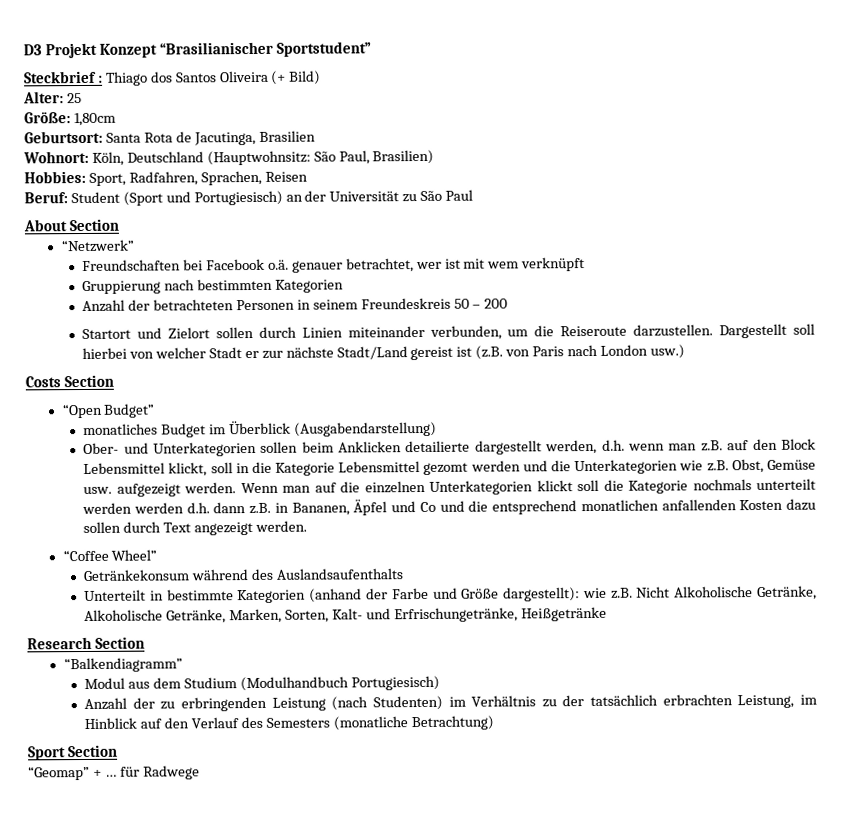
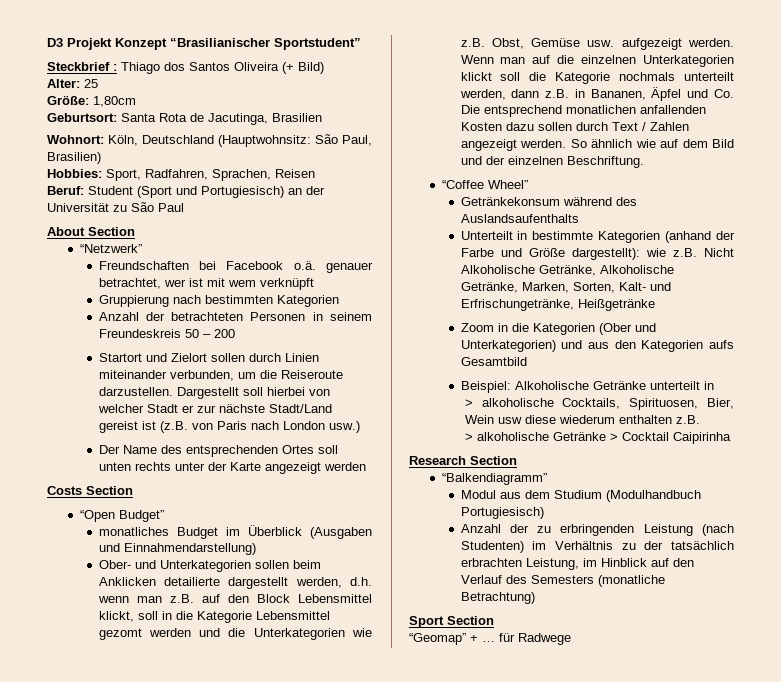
(685, 351) none -> [98,445,338,457] [98,462,366,474] // Der Name des entsprechenden Ortes soll unten rechts unter der Karte angezeigt werden
[293,421,437,437] (Ausgabendarstellung) -> [310,527,373,539] [98,543,256,555] (Ausgaben und Einnahmendarstellung)
[82,502,210,515] werden werden d.h. -> [459,89,506,100] werden,
[419,500,489,513] Co und die -> [714,89,734,98] [460,105,480,114] Co. Die
(191, 527) none -> [641,122,689,131] / Zahlen
(307, 526) none -> [570,139,734,148] [460,156,644,168] So ähnlich wie auf dem Bild und der einzelnen Beschriftung.
(607, 614) none -> [460,323,656,335] [460,340,734,352] [460,357,527,366] [460,381,714,393] [464,398,734,410] [464,415,700,424] [464,432,731,444] // Zoom in die Kategorien (Ober und Unterkategorien) und aus den Kategorien aufs Gesamtbild // Beispiel: Alkoholische Getränke unterteilt in // > alkoholische Cocktails, Spirituosen, Bier, Wein usw diese wiederum enthalten z.B. // > alkoholische Getränke > Cocktail Caipirinha

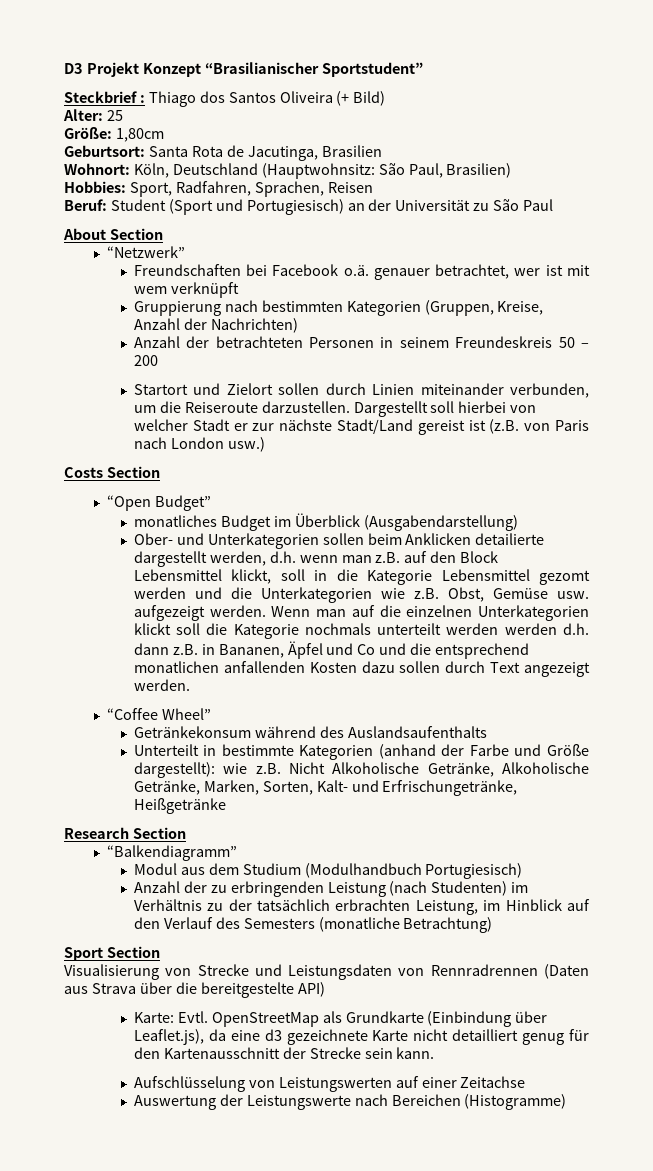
(339, 301) none -> [424,300,544,316] [133,318,298,333] (Gruppen, Kreise, Anzahl der Nachrichten)
[98,445,338,457] [98,462,366,474] // Der Name des entsprechenden Ortes soll unten rechts unter der Karte angezeigt werden -> (265, 444) none
[310,527,373,539] [98,543,256,555] (Ausgaben und Einnahmendarstellung) -> [363,515,518,531] (Ausgabendarstellung)
[459,89,506,100] werden, -> [446,623,589,635] werden werden d.h.
[714,89,734,98] [460,105,480,114] Co. Die -> [357,643,432,655] Co und die
[641,122,689,131] / Zahlen -> (521, 667) none
[570,139,734,148] [460,156,644,168] So ähnlich wie auf dem Bild und der einzelnen Beschriftung. -> (190, 685) none
[460,323,656,335] [460,340,734,352] [460,357,527,366] [460,381,714,393] [464,398,734,410] [464,415,700,424] [464,432,731,444] // Zoom in die Kategorien (Ober und Unterkategorien) und aus den Kategorien aufs Gesamtbild // Beispiel: Alkoholische Getränke unterteilt in // > alkoholische Cocktails, Spirituosen, Bier, Wein usw diese wiederum enthalten z.B. // > alkoholische Getränke > Cocktail Caipirinha -> (226, 806) none
[409,633,571,645] “Geomap” + … für Radwege -> [64,964,589,980] [64,982,325,998] [133,1011,548,1027] [133,1029,589,1045] [133,1047,435,1059] [133,1076,526,1092] [133,1094,567,1110] Visualisierung von Strecke und Leistungsdaten von Rennradrennen (Daten aus Strava über die bereitgestelte API) // Karte: Evtl. OpenStreetMap als Grundkarte (Einbindung über Leaflet.js), da eine d3 gezeichnete Karte nicht detailliert genug für den Kartenausschnitt der Strecke sein kann. // Aufschlüsselung von Leistungswerten auf einer Zeitachse // Auswertung der Leistungswerte nach Bereichen (Histogramme)

